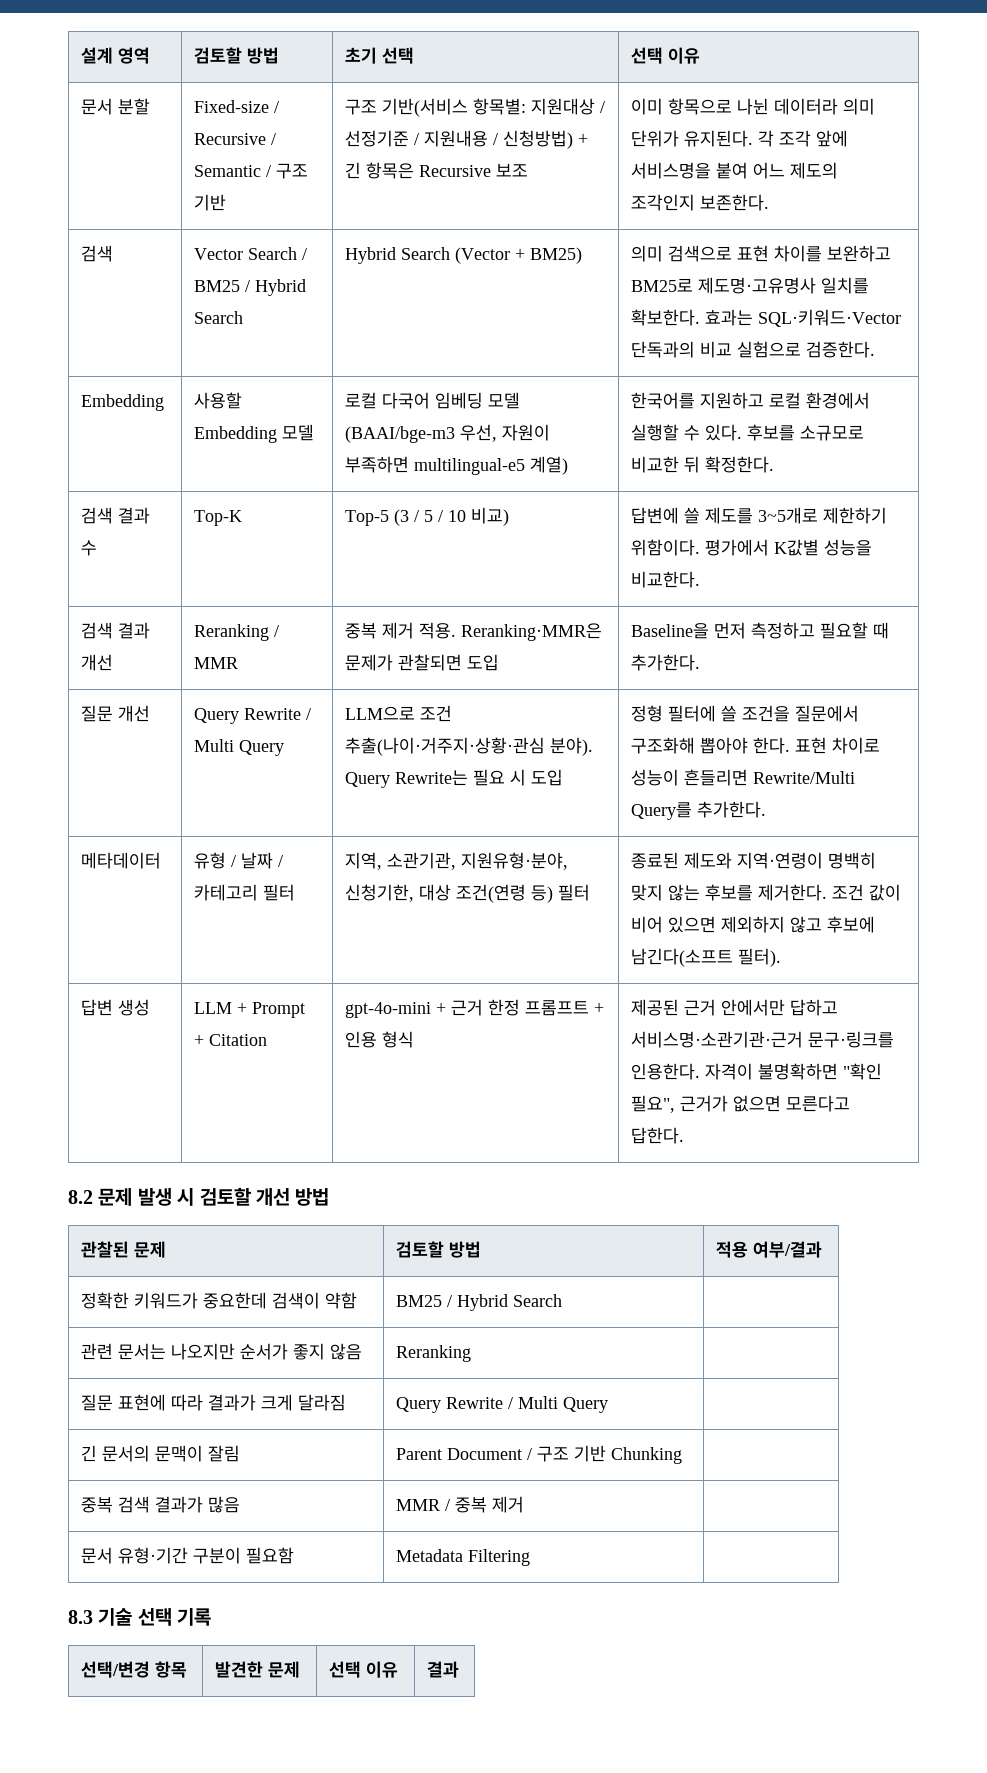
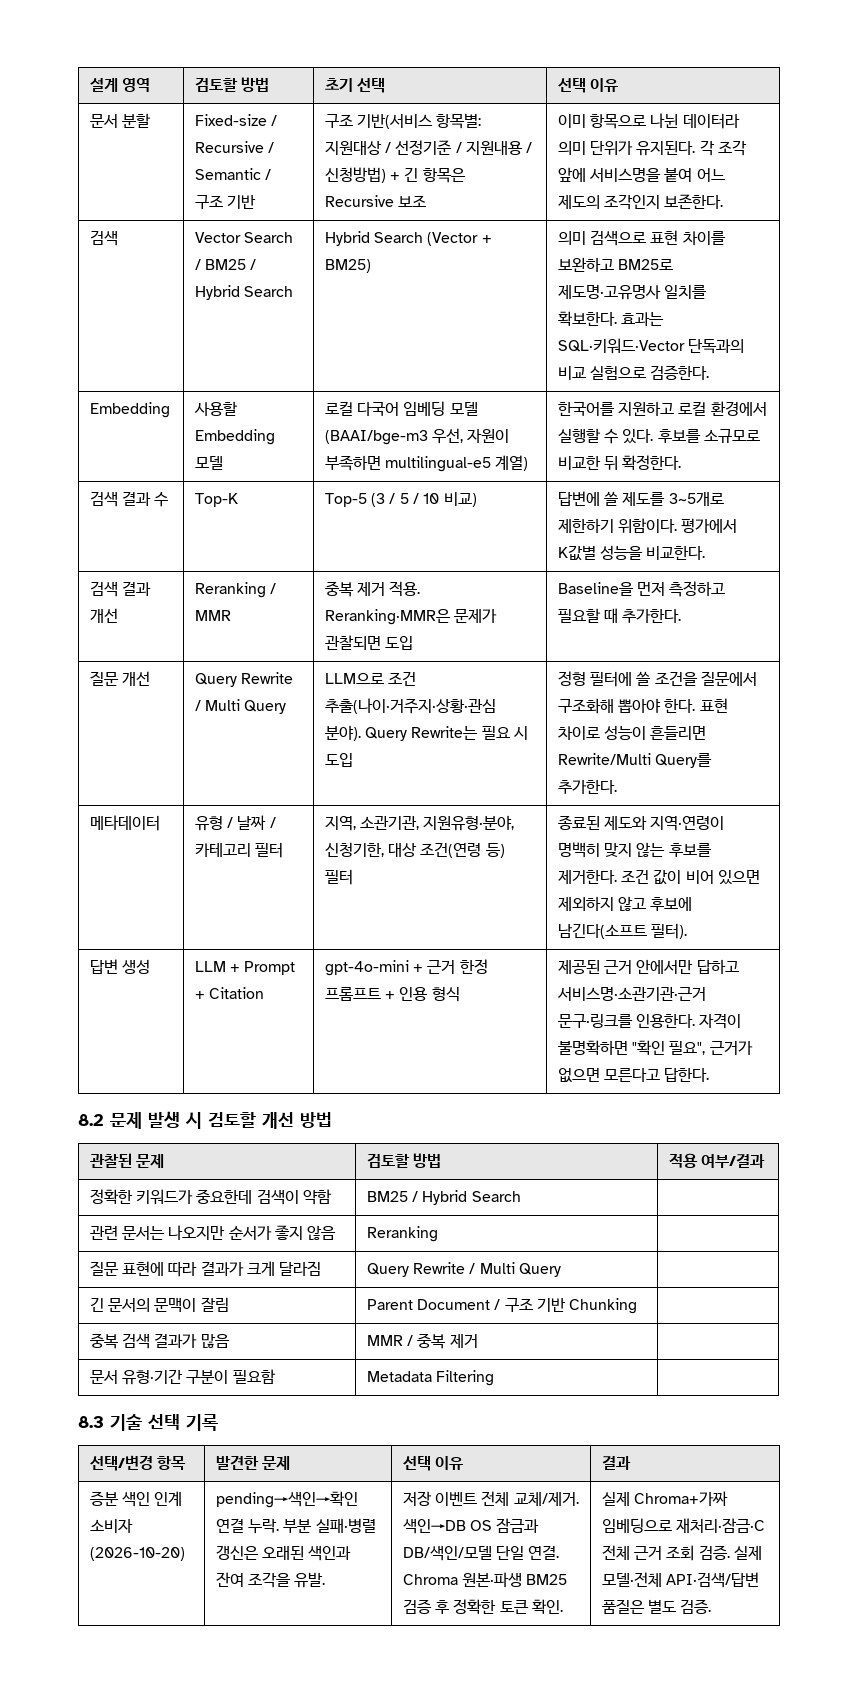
(460, 1669) none -> [89,1491,183,1507] [89,1519,133,1533] [89,1547,185,1561] [215,1491,358,1508] [215,1518,376,1534] [215,1545,352,1561] [215,1572,326,1588] [402,1491,579,1506] [402,1518,540,1534] [402,1545,560,1561] [402,1572,568,1588] [402,1599,563,1614] [601,1491,728,1506] [601,1518,765,1533] [601,1545,762,1561] [601,1572,759,1588] [601,1599,712,1614] // 증분 색인 인계 소비자 (2026-10-20) | pending→색인→확인 연결 누락. 부분 실패·병렬 갱신은 오래된 색인과 잔여 조각을 유발. | 저장 이벤트 전체 교체/제거. 색인→DB OS 잠금과 DB/색인/모델 단일 연결. Chroma 원본·파생 BM25 검증 후 정확한 토큰 확인. | 실제 Chroma+가짜 임베딩으로 재처리·잠금·C 전체 근거 조회 검증. 실제 모델·전체 API·검색/답변 품질은 별도 검증.

